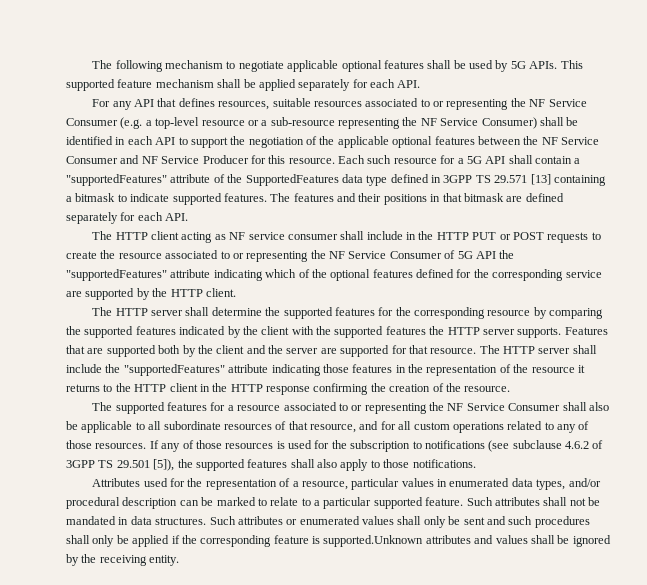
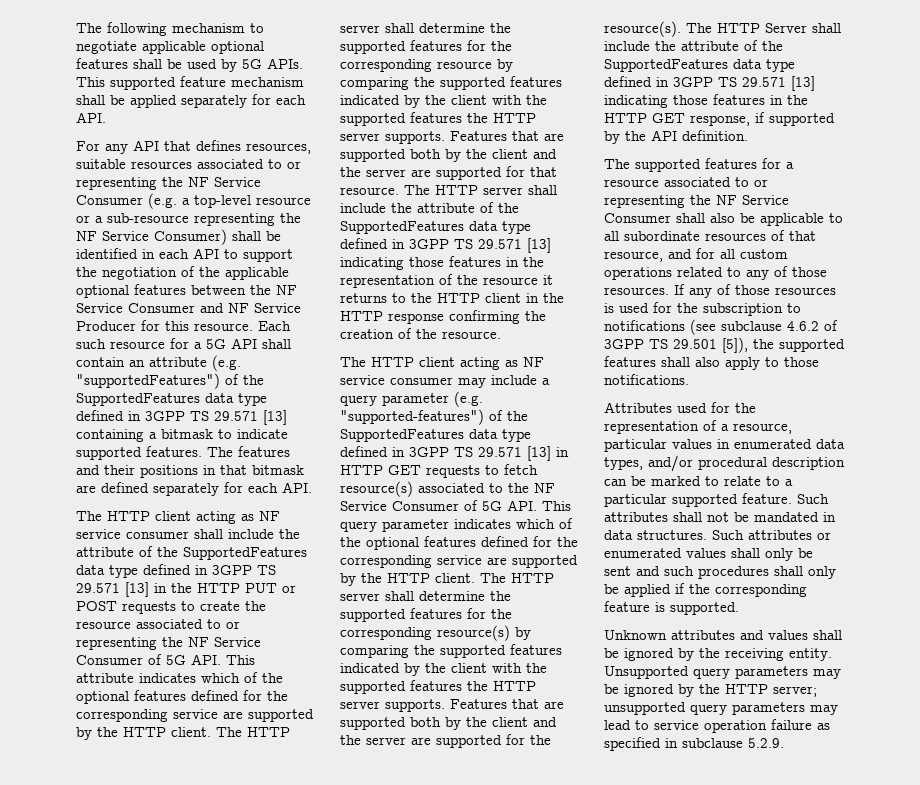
[574,158,581,164] [66,174,211,186] a "supportedFeatures" attribute -> [129,355,241,371] [76,373,220,389] an attribute (e.g. "supportedFeatures")
(403, 235) none -> [279,529,300,539] [76,546,307,560] [76,564,276,578] [76,582,149,597] the attribute of the SupportedFeatures data type defined in 3GPP TS 29.571 [13]
[475,250,515,259] [66,269,263,281] API the "supportedFeatures" attribute indicating -> [191,654,255,665] [76,673,196,683] API. This attribute indicates
(236, 292) // -> (211, 732) none
[123,364,269,376] "supportedFeatures" attribute -> [417,202,519,213] [340,221,531,234] [340,238,551,253] attribute of the SupportedFeatures data type defined in 3GPP TS 29.571 [13]
(511, 389) none -> [340,357,544,370] [340,375,550,388] [340,391,483,407] [340,409,528,425] [340,429,531,442] [340,446,569,461] [340,464,538,478] [340,481,555,497] [340,500,571,511] [340,518,573,532] [340,536,578,550] [340,555,578,568] [340,573,554,586] [340,591,511,601] [340,608,512,622] [340,625,531,641] [340,644,562,658] [340,663,547,676] [340,680,536,694] [340,699,564,712] [340,717,557,730] [340,734,551,748] [604,21,841,37] [604,40,783,51] [604,59,795,72] [604,76,815,91] [604,94,808,108] [604,112,835,126] [604,130,748,144] // The HTTP client acting as NF service consumer may include a query parameter (e.g. "supported-features") of the SupportedFeatures data type defined in 3GPP TS 29.571 [13] in HTTP GET requests to fetch resource(s) associated to the NF Service Consumer of 5G API. This query parameter indicates which of the optional features defined for the corresponding service are supported by the HTTP client. The HTTP server shall determine the supported features for the corresponding resource(s) by comparing the supported features indicated by the client with the supported features the HTTP server supports. Features that are supported both by the client and the server are supported for the resource(s). The HTTP Server shall include the attribute of the SupportedFeatures data type defined in 3GPP TS 29.571 [13] indicating those features in the HTTP GET response, if supported by the API definition.
[323,535,424,547] supported.Unknown -> [670,602,739,615] [604,630,667,640] supported. // Unknown
(180, 560) none -> [604,666,841,679] [604,684,817,697] [604,702,838,715] [604,719,830,733] [604,737,784,751] Unsupported query parameters may be ignored by the HTTP server; unsupported query parameters may lead to service operation failure as specified in subclause 5.2.9.

